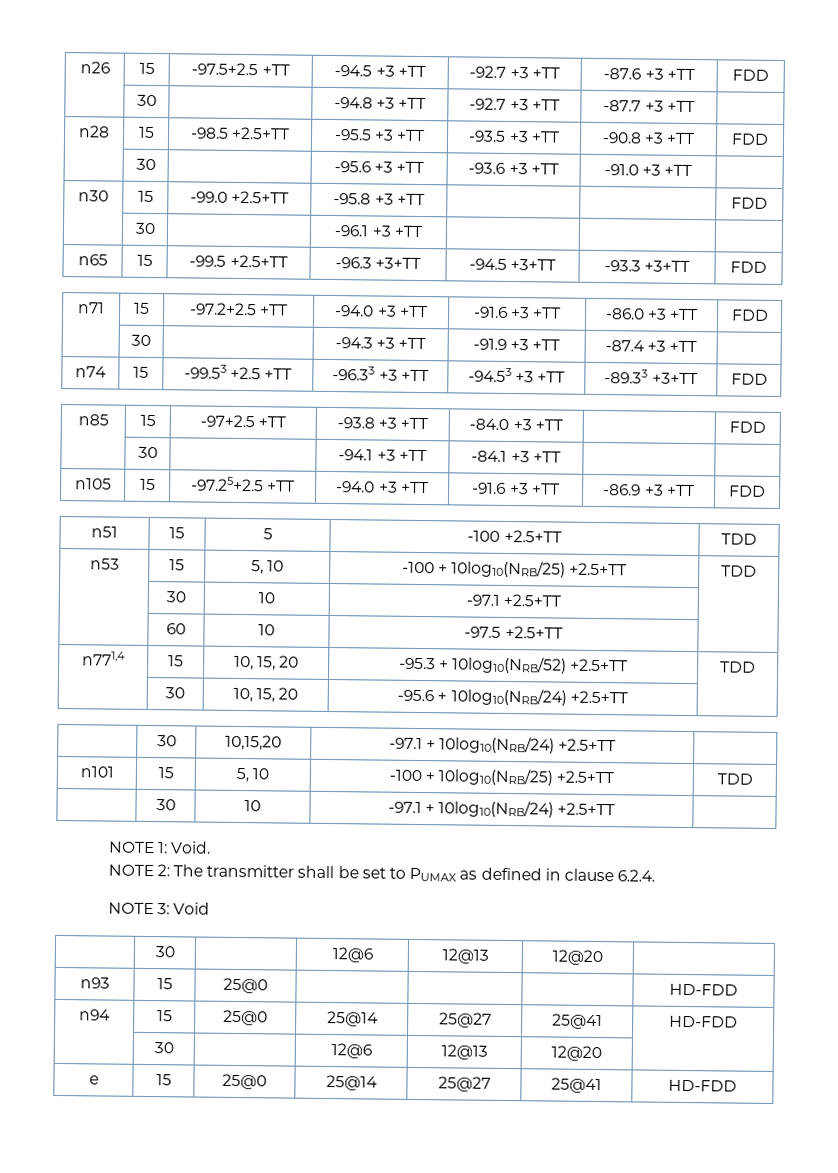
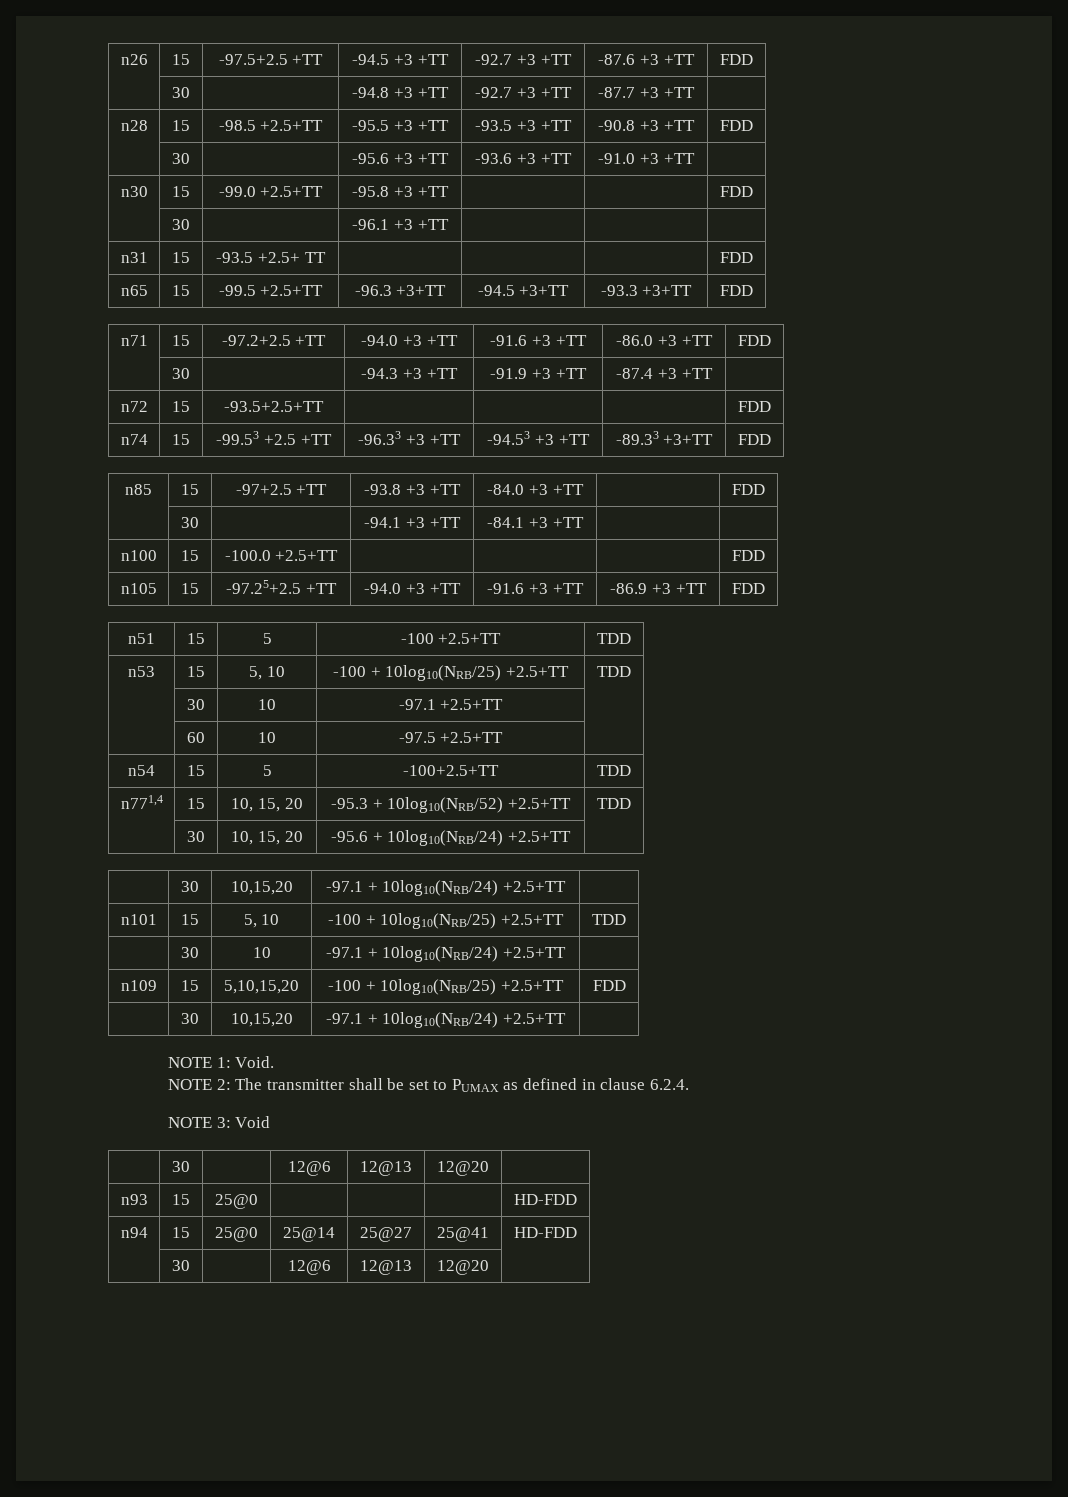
(423, 231) none -> [120,252,148,263] [172,252,190,263] [216,252,326,263] [720,252,753,263] // n31 | 15 | -93.5 +2.5+ TT | | | | FDD
(698, 346) none -> [120,401,148,412] [172,401,190,412] [224,401,324,412] [738,401,771,412] // n72 | 15 | -93.5+2.5+TT | | | | FDD
(561, 457) none -> [120,550,157,561] [181,550,199,561] [224,550,339,561] [732,550,765,561] // n100 | 15 | -100.0 +2.5+TT | | | | FDD
(563, 632) none -> [128,765,155,776] [187,765,205,776] [262,765,272,776] [402,765,499,776] [597,765,631,776] // n54 | 15 | 5 | -100+2.5+TT | TDD
(616, 809) none -> [120,980,157,991] [181,980,199,991] [224,980,299,994] [328,979,564,995] [592,980,626,991] [181,1013,199,1024] [230,1013,293,1027] [326,1012,566,1028] // n109 | 15 | 5,10,15,20 | -100 + 10log10(NRB/25) +2.5+TT | FDD // | 30 | 10,15,20 | -97.1 + 10log10(NRB/24) +2.5+TT |
[88,1075,99,1085] [155,1074,172,1086] [222,1073,267,1090] [325,1074,378,1091] [437,1076,491,1092] [551,1077,602,1094] [668,1079,737,1092] // e | 15 | 25@0 | 25@14 | 25@27 | 25@41 | HD-FDD -> (489, 1267) none

